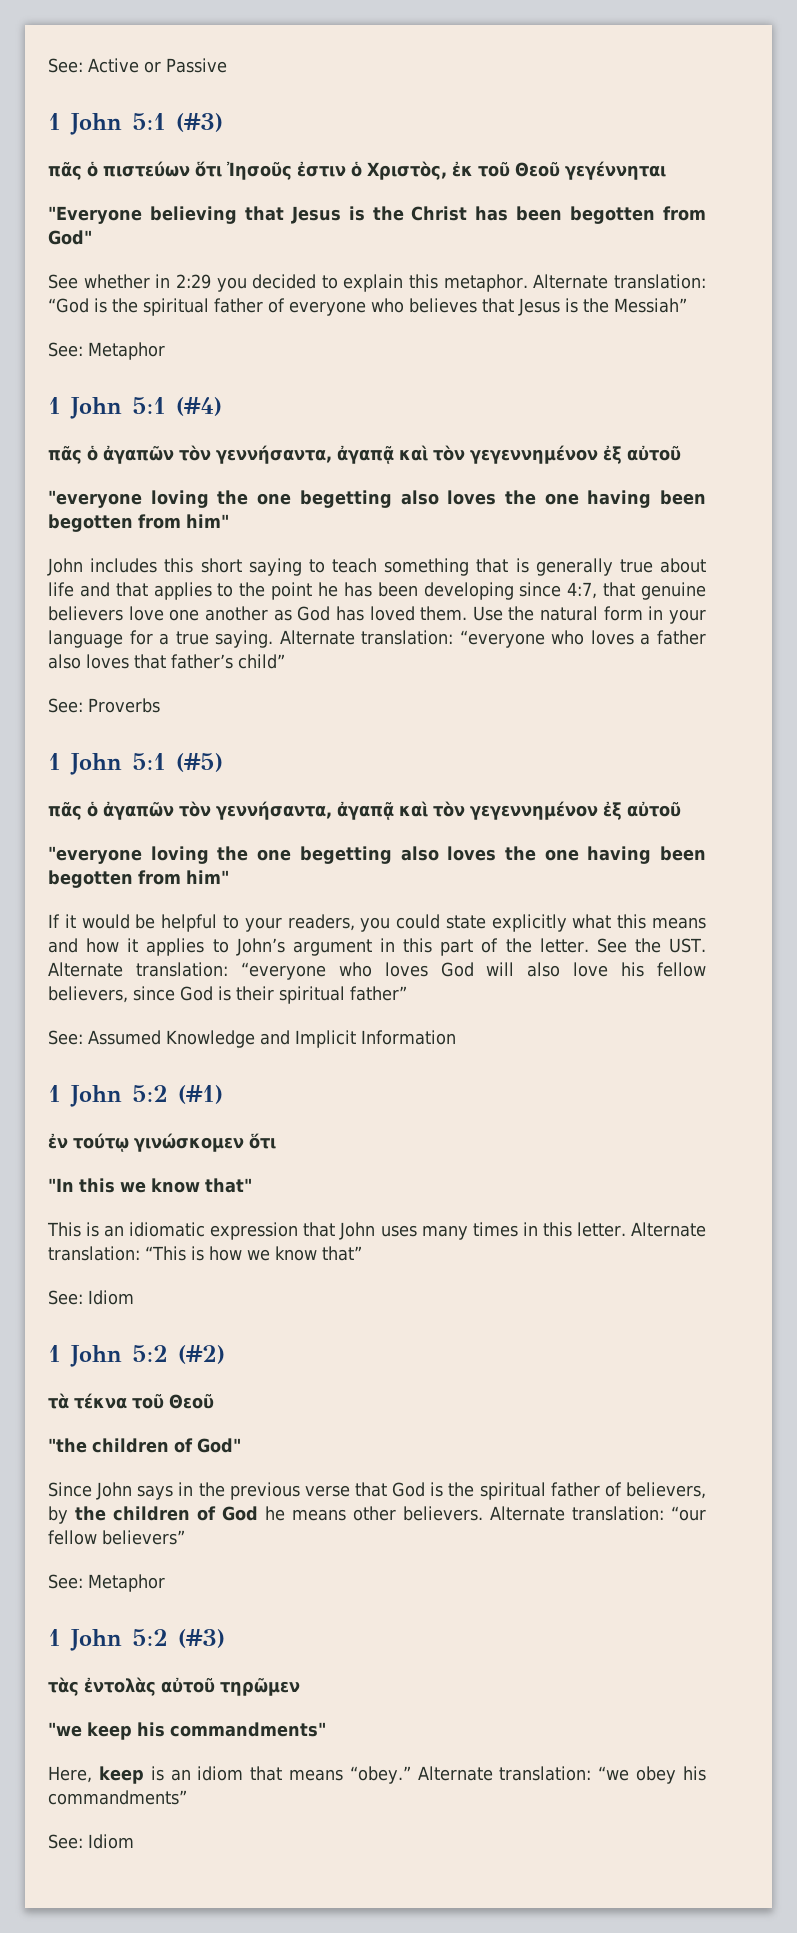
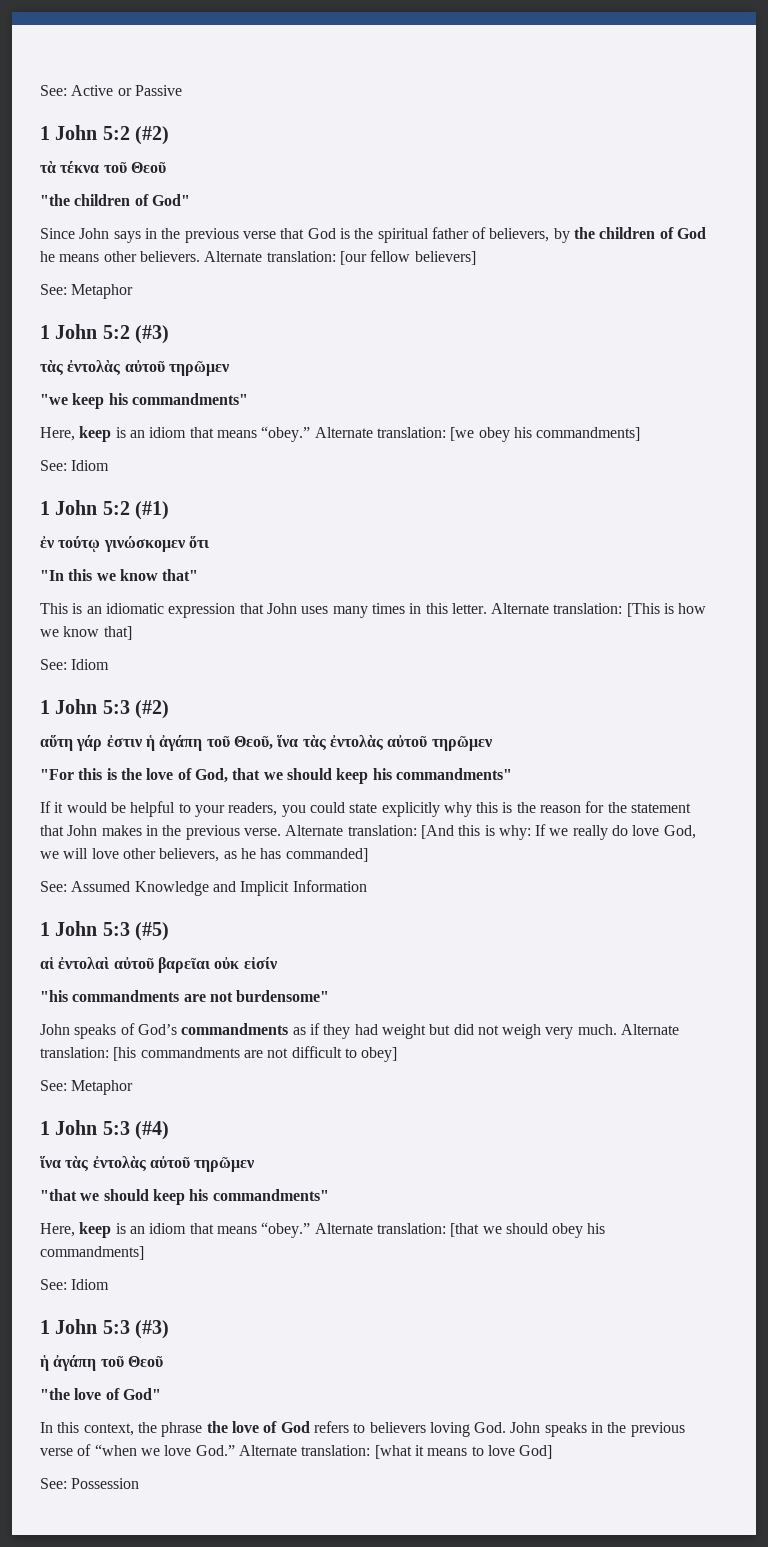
[48,113,223,135] [48,161,666,180] [48,206,706,224] [48,230,92,245] [48,274,706,292] [48,298,687,316] [48,342,165,360] [48,397,222,419] [48,445,681,464] [48,490,706,508] [48,514,229,532] [47,558,706,576] [48,582,706,600] [48,606,706,624] [48,630,706,648] [48,654,285,669] [48,698,160,713] [48,753,223,775] [48,801,681,820] [48,846,706,864] [48,870,229,888] [48,914,707,932] [48,938,707,956] [48,962,706,980] [48,986,407,1004] [48,1030,456,1048] [48,1085,223,1107] [48,1133,276,1152] [48,1178,252,1193] [47,1222,706,1240] [48,1246,362,1261] [48,1290,134,1305] // 1 John 5:1 (#3) // πᾶς ὁ πιστεύων ὅτι Ἰησοῦς ἐστιν ὁ Χριστὸς, ἐκ τοῦ Θεοῦ γεγέννηται // "Everyone believing that Jesus is the Christ has been begotten from God" // See whether in 2:29 you decided to explain this metaphor. Alternate translation: “God is the spiritual father of everyone who believes that Jesus is the Messiah” // See: Metaphor // 1 John 5:1 (#4) // πᾶς ὁ ἀγαπῶν τὸν γεννήσαντα, ἀγαπᾷ καὶ τὸν γεγεννημένον ἐξ αὐτοῦ // "everyone loving the one begetting also loves the one having been begotten from him" // John includes this short saying to teach something that is generally true about life and that applies to the point he has been developing since 4:7, that genuine believers love one another as God has loved them. Use the natural form in your language for a true saying. Alternate translation: “everyone who loves a father also loves that father’s child” // See: Proverbs // 1 John 5:1 (#5) // πᾶς ὁ ἀγαπῶν τὸν γεννήσαντα, ἀγαπᾷ καὶ τὸν γεγεννημένον ἐξ αὐτοῦ // "everyone loving the one begetting also loves the one having been begotten from him" // If it would be helpful to your readers, you could state explicitly what this means and how it applies to John’s argument in this part of the letter. See the UST. Alternate translation: “everyone who loves God will also love his fellow believers, since God is their spiritual father” // See: Assumed Knowledge and Implicit Information // 1 John 5:2 (#1) // ἐν τούτῳ γινώσκομεν ὅτι // "In this we know that" // This is an idiomatic expression that John uses many times in this letter. Alternate translation: “This is how we know that” // See: Idiom -> (182, 90) none
[671,1506,707,1521] [48,1530,185,1545] “our fellow believers” -> [339,250,476,265] [our fellow believers]
[598,1766,707,1784] [48,1790,187,1805] [48,1834,134,1849] “we obey his commandments” // See: Idiom -> [450,427,641,442] [40,460,110,471] [40,500,170,520] [40,536,209,552] [40,569,199,581] [40,603,707,618] [40,626,132,640] [40,659,110,670] [40,699,170,719] [40,735,492,751] [40,768,512,784] [40,801,692,817] [40,824,696,840] [40,848,368,862] [40,880,367,896] [40,921,170,941] [40,957,277,973] [40,990,330,1002] [40,1023,680,1039] [40,1046,398,1062] [40,1080,134,1095] [40,1120,170,1140] [40,1156,255,1172] [40,1189,329,1205] [40,1222,606,1238] [40,1246,144,1260] [40,1279,110,1290] [40,1319,170,1339] [40,1355,163,1371] [40,1388,161,1400] [40,1421,685,1437] [40,1444,553,1459] [40,1478,140,1489] [we obey his commandments] // See: Idiom // 1 John 5:2 (#1) // ἐν τούτῳ γινώσκομεν ὅτι // "In this we know that" // This is an idiomatic expression that John uses many times in this letter. Alternate translation: [This is how we know that] // See: Idiom // 1 John 5:3 (#2) // αὕτη γάρ ἐστιν ἡ ἀγάπη τοῦ Θεοῦ, ἵνα τὰς ἐντολὰς αὐτοῦ τηρῶμεν // "For this is the love of God, that we should keep his commandments" // If it would be helpful to your readers, you could state explicitly why this is the reason for the statement that John makes in the previous verse. Alternate translation: [And this is why: If we really do love God, we will love other believers, as he has commanded] // See: Assumed Knowledge and Implicit Information // 1 John 5:3 (#5) // αἱ ἐντολαὶ αὐτοῦ βαρεῖαι οὐκ εἰσίν // "his commandments are not burdensome" // John speaks of God’s commandments as if they had weight but did not weigh very much. Alternate translation: [his commandments are not difficult to obey] // See: Metaphor // 1 John 5:3 (#4) // ἵνα τὰς ἐντολὰς αὐτοῦ τηρῶμεν // "that we should keep his commandments" // Here, keep is an idiom that means “obey.” Alternate translation: [that we should obey his commandments] // See: Idiom // 1 John 5:3 (#3) // ἡ ἀγάπη τοῦ Θεοῦ // "the love of God" // In this context, the phrase the love of God refers to believers loving God. John speaks in the previous verse of “when we love God.” Alternate translation: [what it means to love God] // See: Possession

